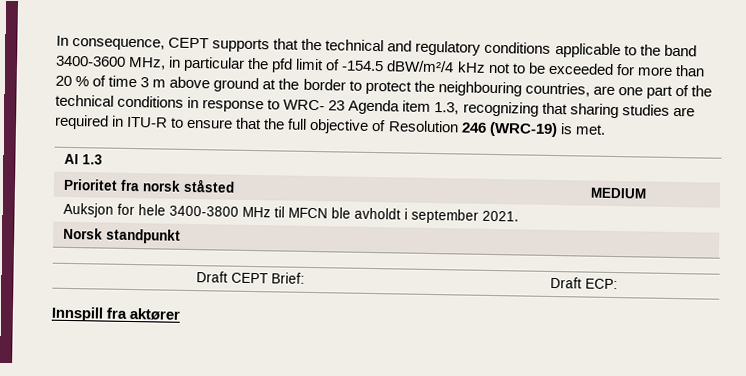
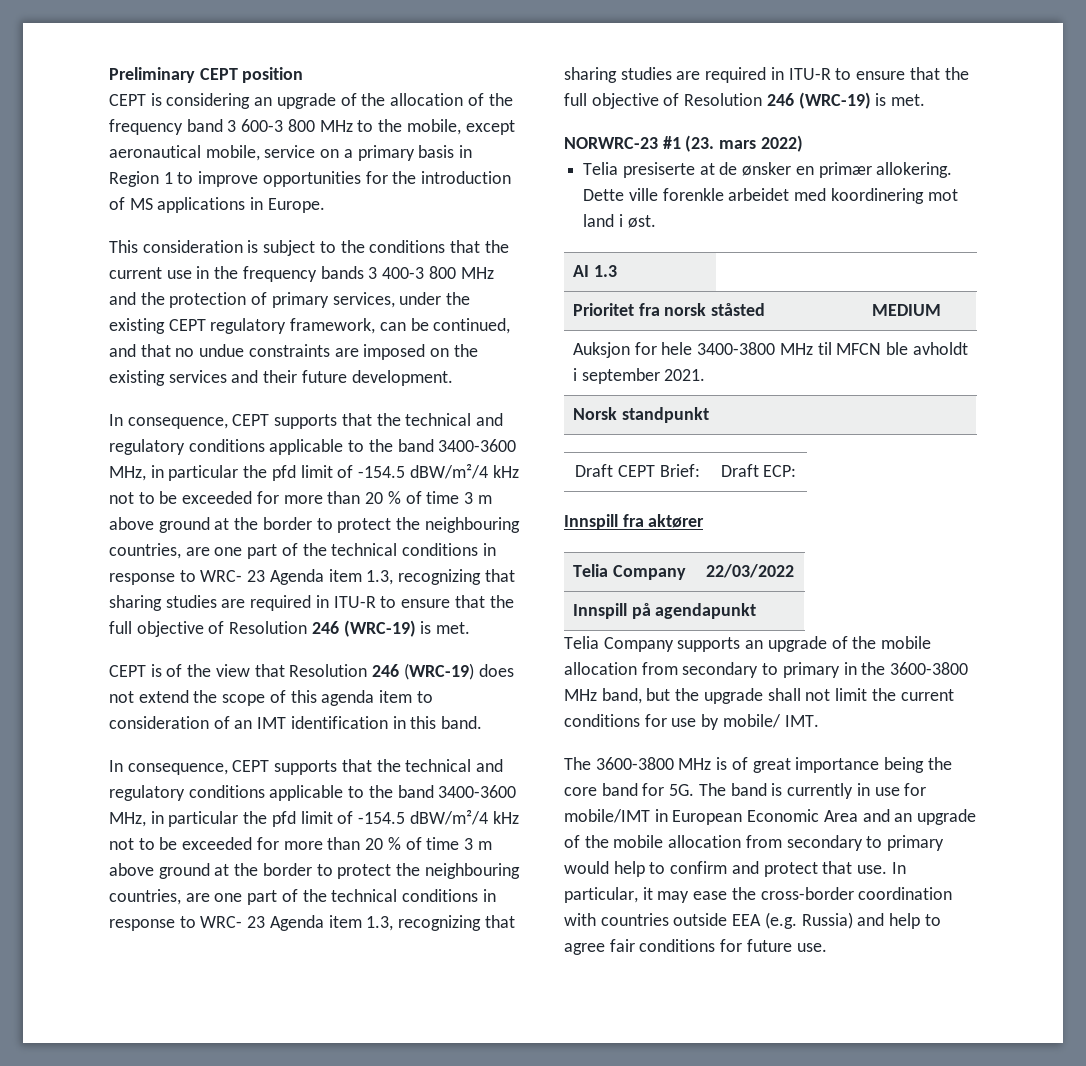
(56, 40) none -> [109,67,304,83] [109,93,513,109] [109,119,515,135] [109,145,473,161] [109,171,512,187] [109,197,325,213] [109,240,509,256] [109,266,494,282] [109,292,471,308] [109,318,511,334] [109,344,478,360] [109,370,453,386] Preliminary CEPT position // CEPT is considering an upgrade of the allocation of the frequency band 3 600-3 800 MHz to the mobile, except aeronautical mobile, service on a primary basis in Region 1 to improve opportunities for the introduction of MS applications in Europe. // This consideration is subject to the conditions that the current use in the frequency bands 3 400-3 800 MHz and the protection of primary services, under the existing CEPT regulatory framework, can be continued, and that no undue constraints are imposed on the existing services and their future development. //
(606, 129) none -> [109,663,514,680] [109,690,433,706] [109,716,483,729] [109,759,504,775] [109,785,517,801] [109,809,519,827] [109,837,492,850] [109,863,520,879] [109,889,496,905] [109,915,515,931] [564,67,969,83] [564,92,926,109] [564,135,803,152] [583,162,953,178] [583,188,958,204] [583,214,656,228] // CEPT is of the view that Resolution 246 (WRC-19) does not extend the scope of this agenda item to consideration of an IMT identification in this band. // In consequence, CEPT supports that the technical and regulatory conditions applicable to the band 3400-3600 MHz, in particular the pfd limit of -154.5 dBW/m²/4 kHz not to be exceeded for more than 20 % of time 3 m above ground at the border to protect the neighbouring countries, are one part of the technical conditions in response to WRC- 23 Agenda item 1.3, recognizing that sharing studies are required in ITU-R to ensure that the full objective of Resolution 246 (WRC-19) is met. // NORWRC-23 #1 (23. mars 2022) // Telia presiserte at de ønsker en primær allokering. Dette ville forenkle arbeidet med koordinering mot land i øst.
(181, 314) none -> [572,564,686,580] [705,564,794,578] [572,603,757,619] [564,636,932,652] [564,662,969,678] [564,688,954,704] [564,714,819,730] [564,757,952,773] [564,783,927,799] [564,809,977,825] [564,835,945,851] [564,861,906,877] [564,887,953,903] [564,912,941,929] [564,939,827,955] // Telia Company | 22/03/2022 // Innspill på agendapunkt // Telia Company supports an upgrade of the mobile allocation from secondary to primary in the 3600-3800 MHz band, but the upgrade shall not limit the current conditions for use by mobile/ IMT. // The 3600-3800 MHz is of great importance being the core band for 5G. The band is currently in use for mobile/IMT in European Economic Area and an upgrade of the mobile allocation from secondary to primary would help to confirm and protect that use. In particular, it may ease the cross-border coordination with countries outside EEA (e.g. Russia) and help to agree fair conditions for future use.

